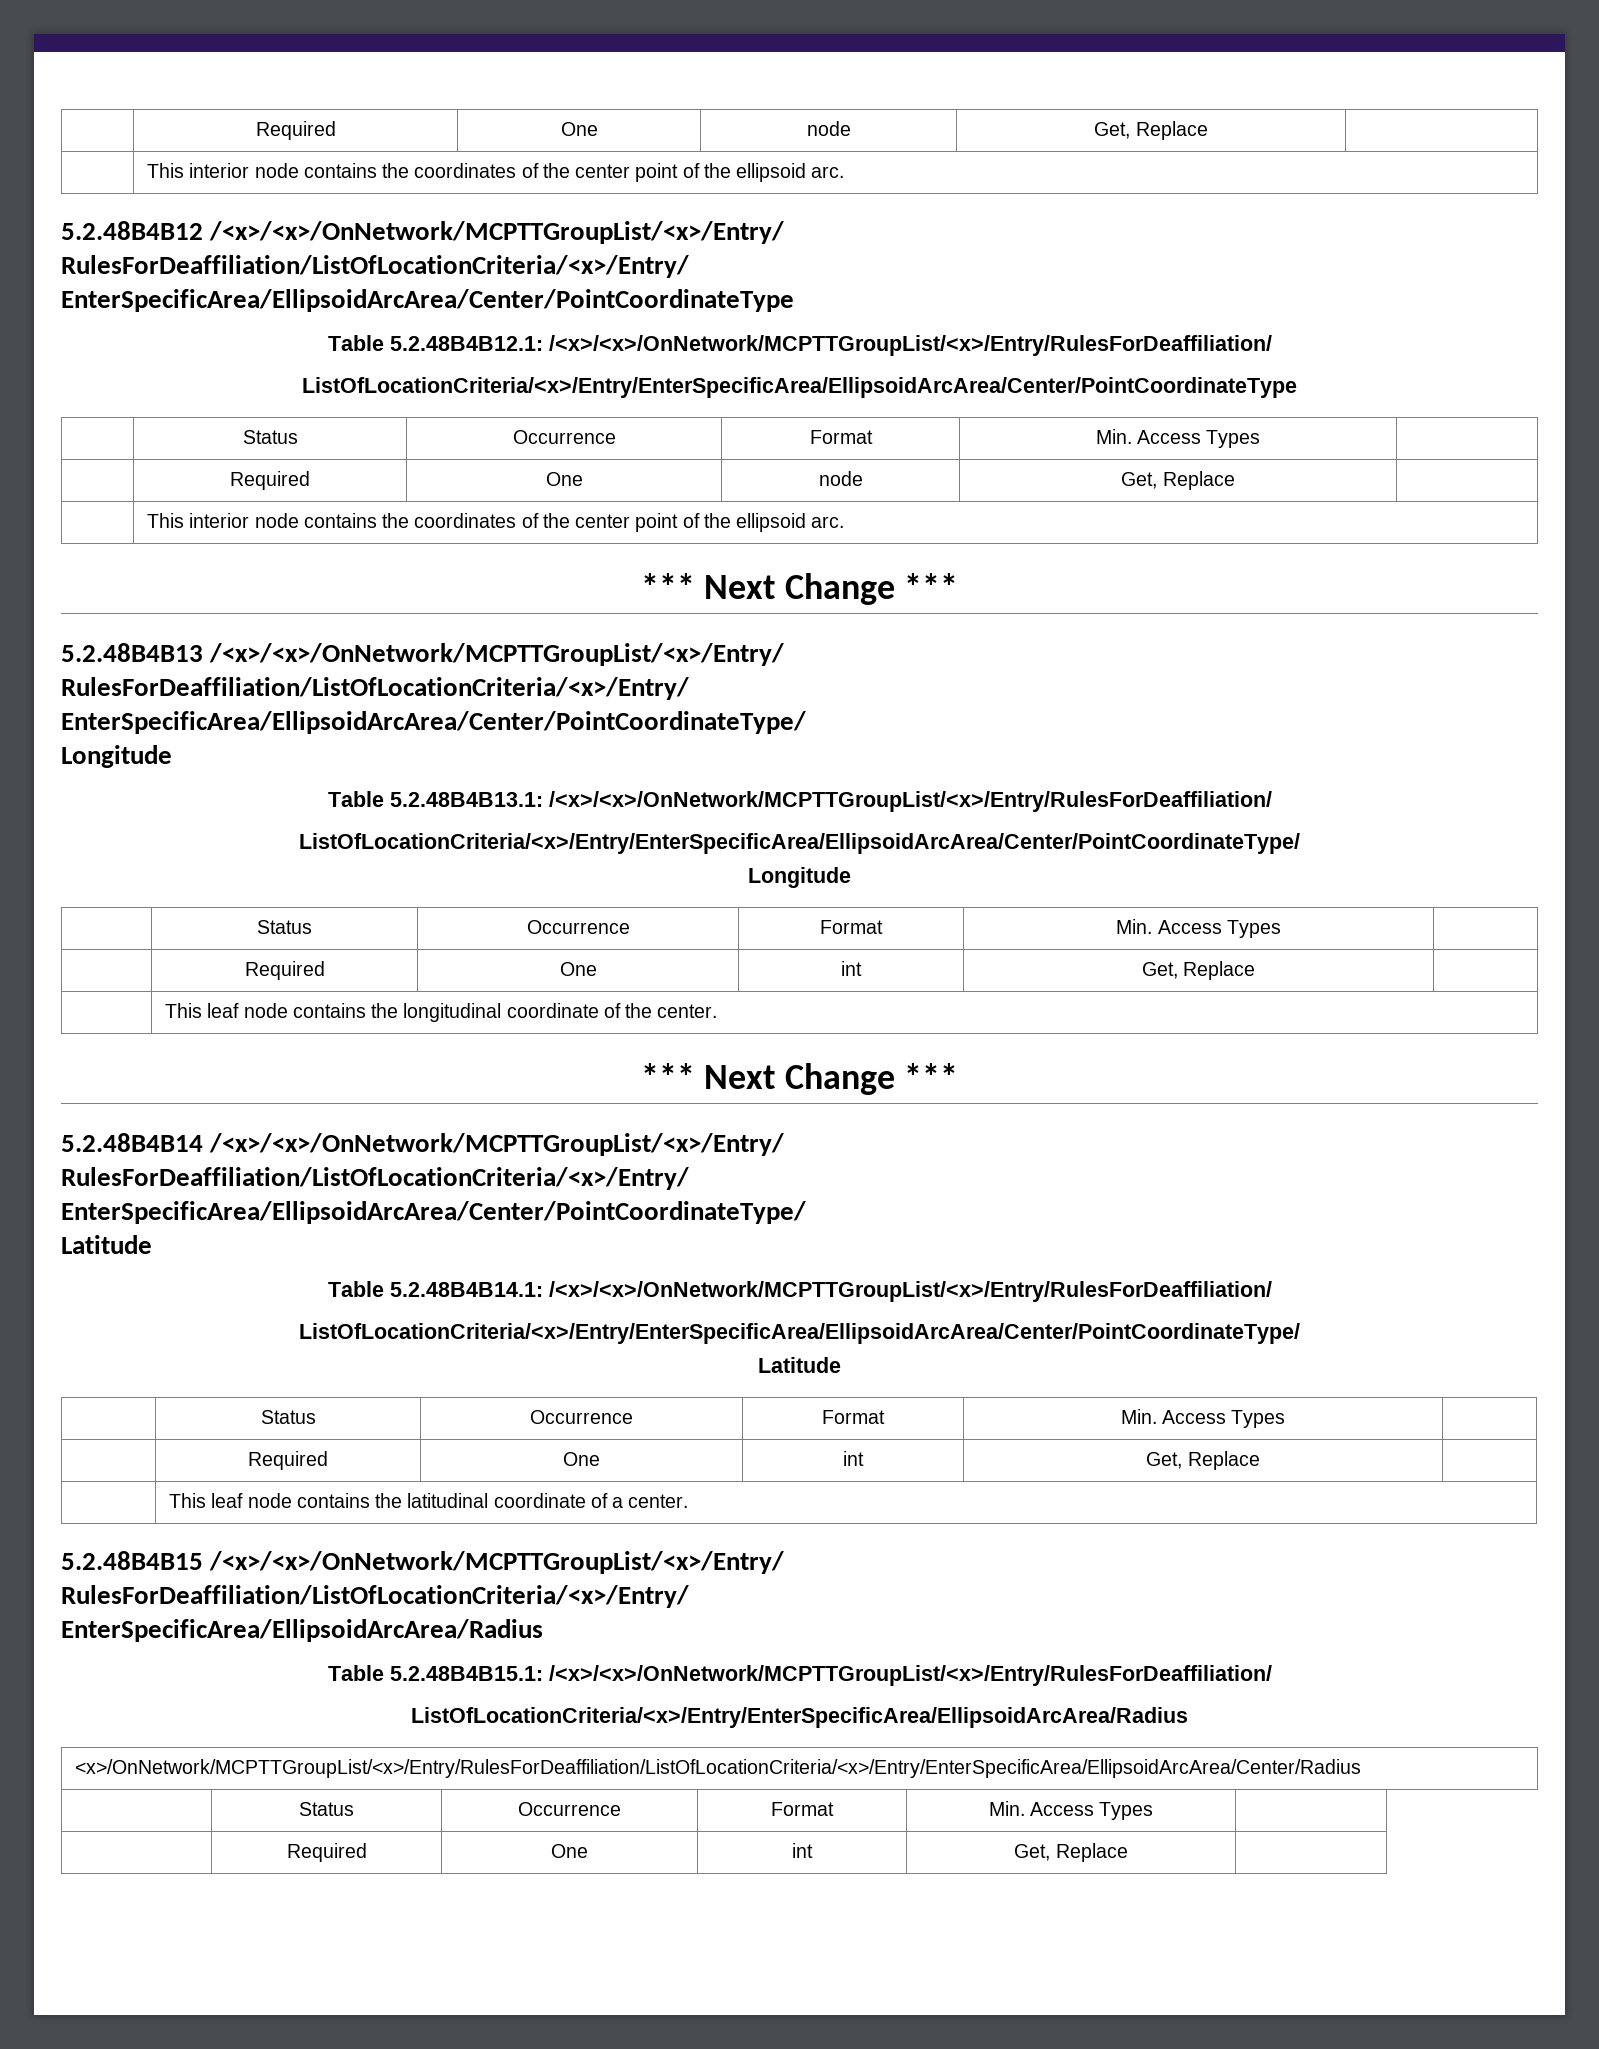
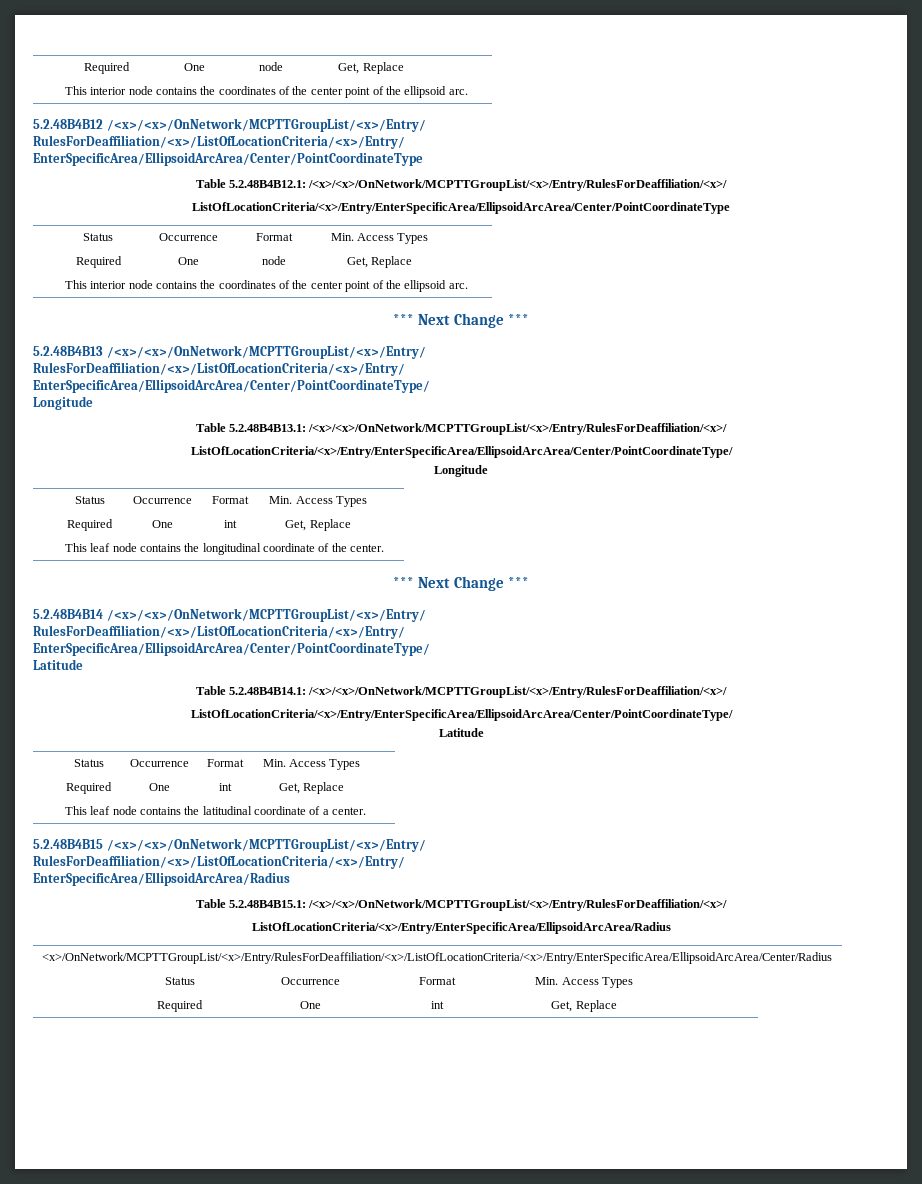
[61,255,689,278] RulesForDeaffiliation/ListOfLocationCriteria/<x>/Entry/ -> [33,135,405,149] RulesForDeaffiliation/<x>/ListOfLocationCriteria/<x>/Entry/
[548,335,1272,356] /<x>/<x>/OnNetwork/MCPTTGroupList/<x>/Entry/RulesForDeaffiliation/ -> [308,179,728,191] /<x>/<x>/OnNetwork/MCPTTGroupList/<x>/Entry/RulesForDeaffiliation/<x>/
[61,677,689,700] RulesForDeaffiliation/ListOfLocationCriteria/<x>/Entry/ -> [33,362,405,376] RulesForDeaffiliation/<x>/ListOfLocationCriteria/<x>/Entry/
[548,791,1272,812] /<x>/<x>/OnNetwork/MCPTTGroupList/<x>/Entry/RulesForDeaffiliation/ -> [308,423,728,435] /<x>/<x>/OnNetwork/MCPTTGroupList/<x>/Entry/RulesForDeaffiliation/<x>/
[61,1167,689,1190] RulesForDeaffiliation/ListOfLocationCriteria/<x>/Entry/ -> [33,625,405,639] RulesForDeaffiliation/<x>/ListOfLocationCriteria/<x>/Entry/
[548,1281,1272,1302] /<x>/<x>/OnNetwork/MCPTTGroupList/<x>/Entry/RulesForDeaffiliation/ -> [308,686,728,698] /<x>/<x>/OnNetwork/MCPTTGroupList/<x>/Entry/RulesForDeaffiliation/<x>/
[61,1585,689,1608] RulesForDeaffiliation/ListOfLocationCriteria/<x>/Entry/ -> [33,855,405,869] RulesForDeaffiliation/<x>/ListOfLocationCriteria/<x>/Entry/
[548,1665,1272,1686] /<x>/<x>/OnNetwork/MCPTTGroupList/<x>/Entry/RulesForDeaffiliation/ -> [308,899,728,911] /<x>/<x>/OnNetwork/MCPTTGroupList/<x>/Entry/RulesForDeaffiliation/<x>/
[75,1759,1362,1778] <x>/OnNetwork/MCPTTGroupList/<x>/Entry/RulesForDeaffiliation/ListOfLocationCriteria/<x>/Entry/EnterSpecificArea/EllipsoidArcArea/Center/Radius -> [41,952,832,964] <x>/OnNetwork/MCPTTGroupList/<x>/Entry/RulesForDeaffiliation/<x>/ListOfLocationCriteria/<x>/Entry/EnterSpecificArea/EllipsoidArcArea/Center/Radius

